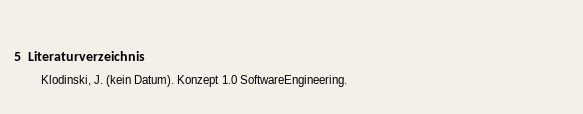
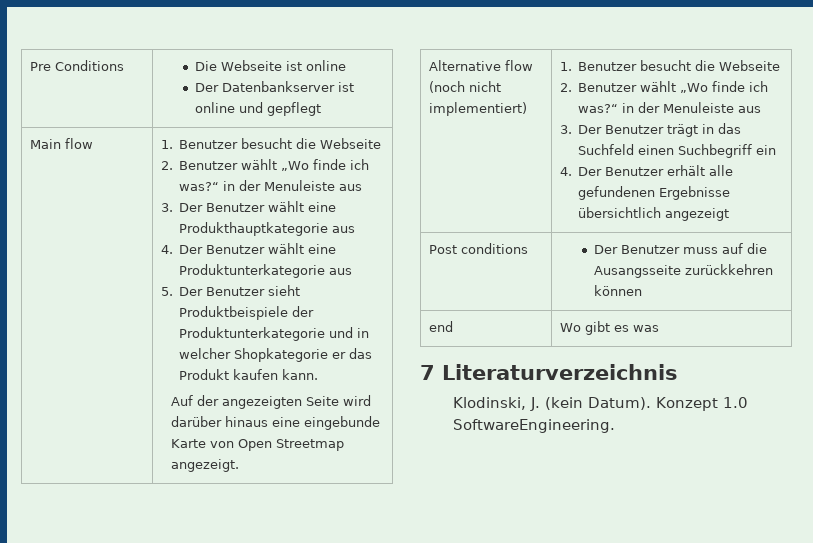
[14,52,21,61] 5 -> [29,60,124,71] [194,60,346,71] [194,81,354,92] [194,102,321,116] [29,138,93,149] [160,138,382,149] [160,159,370,171] [179,180,363,191] [160,201,337,212] [179,222,356,236] [160,243,337,254] [179,264,353,278] [160,285,301,296] [179,306,315,320] [179,327,370,341] [179,348,373,362] [179,369,319,380] [170,395,371,409] [170,416,380,430] [170,439,344,451] [170,459,239,472] [428,60,533,71] [428,81,501,93] [428,102,527,116] [559,60,781,71] [559,81,769,93] [578,102,762,113] [559,123,742,137] [578,144,777,158] [559,165,734,176] [578,186,731,200] [578,207,730,221] [428,243,528,254] [593,243,767,254] [593,264,773,278] [593,285,642,296] [428,321,453,332] [559,321,659,335] [420,365,435,380] Pre Conditions | Die Webseite ist online // Der Datenbankserver ist online und gepflegt // Main flow | 1. Benutzer besucht die Webseite // 2. Benutzer wählt „Wo finde ich was?“ in der Menuleiste aus // 3. Der Benutzer wählt eine Produkthauptkategorie aus // 4. Der Benutzer wählt eine Produktunterkategorie aus // 5. Der Benutzer sieht Produktbeispiele der Produktunterkategorie und in welcher Shopkategorie er das Produkt kaufen kann. // Auf der angezeigten Seite wird darüber hinaus eine eingebunde Karte von Open Streetmap angezeigt. // Alternative flow (noch nicht implementiert) | 1. Benutzer besucht die Webseite // 2. Benutzer wählt „Wo finde ich was?“ in der Menuleiste aus // 3. Der Benutzer trägt in das Suchfeld einen Suchbegriff ein // 4. Der Benutzer erhält alle gefundenen Ergebnisse übersichtlich angezeigt // Post conditions | Der Benutzer muss auf die Ausangsseite zurückkehren können // end | Wo gibt es was // 7

